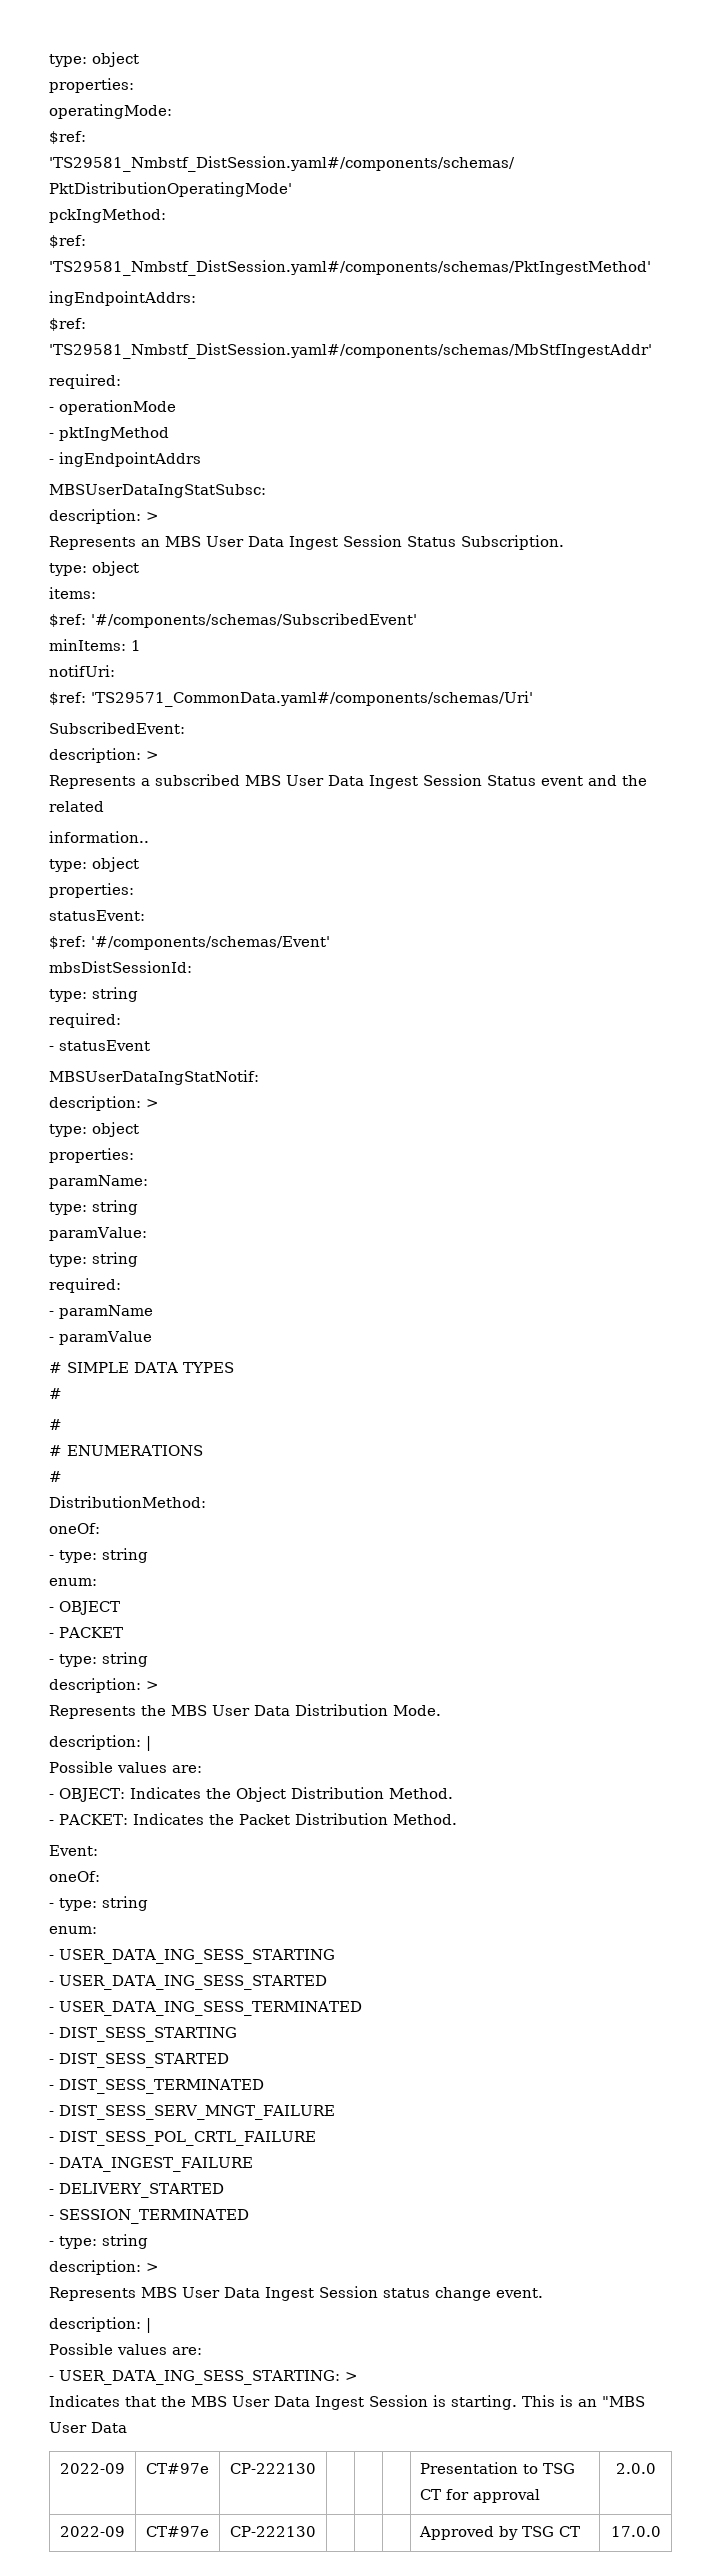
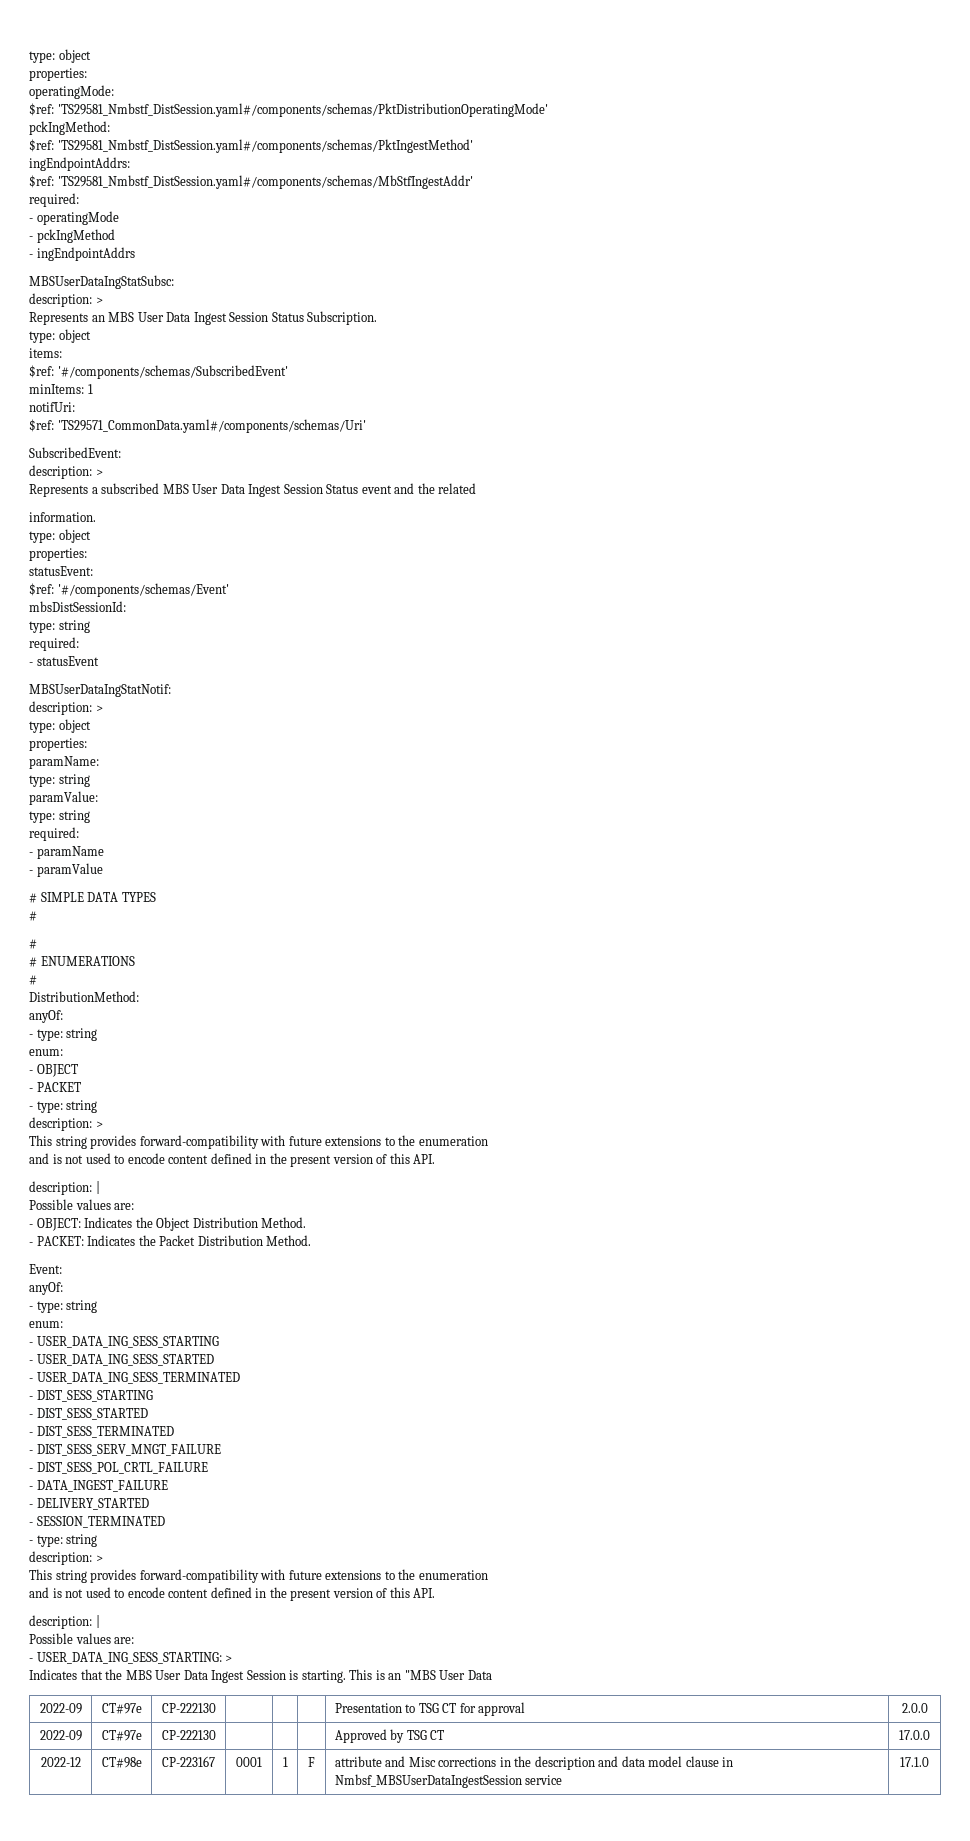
[59,400,176,415] [49,427,169,441] operationMode // - pktIngMethod -> [36,211,119,225] [29,229,115,243] operatingMode // - pckIngMethod
[49,831,149,843] information.. -> [29,512,96,522] information.
[49,1523,100,1534] oneOf: -> [29,1010,63,1023] anyOf:
[49,1704,441,1719] Represents the MBS User Data Distribution Mode. -> [29,1135,488,1149] [29,1153,436,1167] This string provides forward-compatibility with future extensions to the enumeration // and is not used to encode content defined in the present version of this API.
[49,1871,100,1882] oneOf: -> [29,1282,63,1295] anyOf:
[49,2286,543,2301] Represents MBS User Data Ingest Session status change event. -> [29,1569,488,1583] [29,1587,436,1601] This string provides forward-compatibility with future extensions to the enumeration // and is not used to encode content defined in the present version of this API.
(661, 2531) none -> [40,1757,81,1767] [101,1757,142,1768] [162,1756,215,1767] [236,1757,262,1767] [283,1757,289,1767] [308,1757,315,1767] [334,1756,734,1770] [334,1774,563,1788] [900,1757,929,1767] // 2022-12 | CT#98e | CP-223167 | 0001 | 1 | F | attribute and Misc corrections in the description and data model clause in Nmbsf_MBSUserDataIngestSession service | 17.1.0

